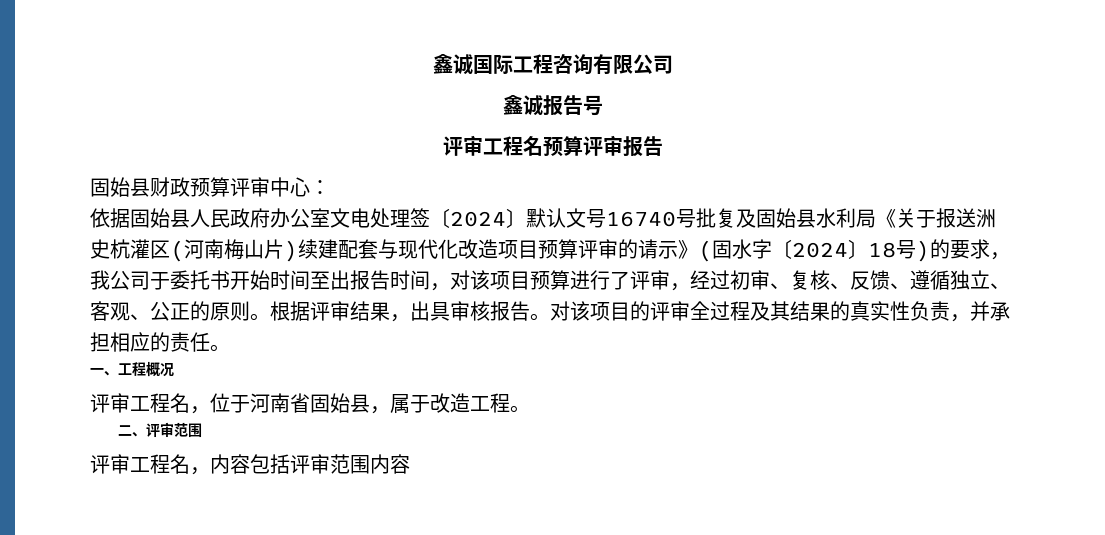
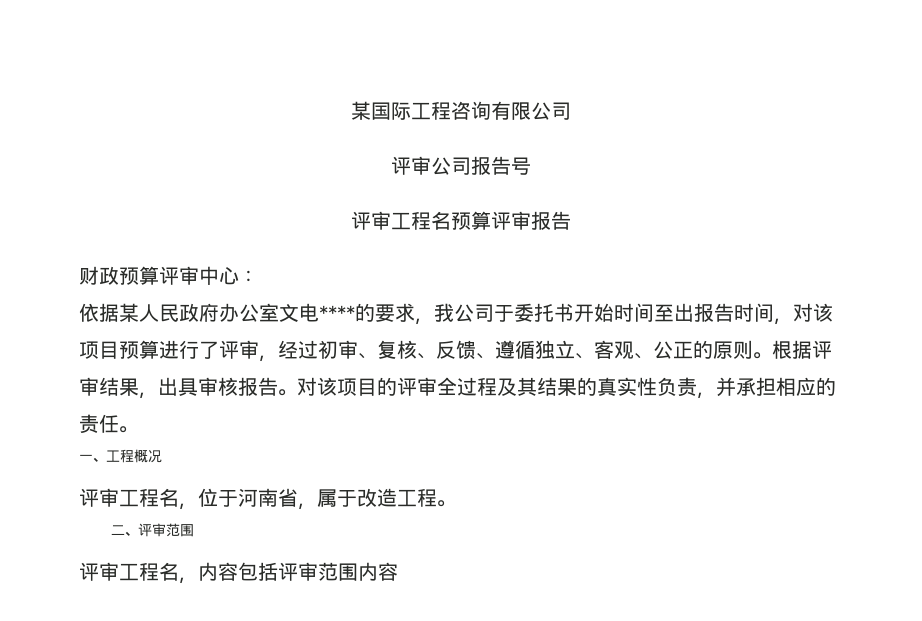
[432,54,473,75] 鑫诚 -> [351,101,371,120] 某
[502,95,543,116] 鑫诚 -> [391,156,471,175] 评审公司
[90,177,150,197] 固始县 -> (571, 220) none
[130,208,190,228] 固始县 -> [119,303,139,322] 某
[370,208,996,228] [90,239,930,262] 处理签〔2024〕默认文号16740号批复及固始县水利局《关于报送洲史杭灌区(河南梅山片)续建配套与现代化改造项目预算评审的请示》(固水字〔2024〕18号) -> [319,305,355,320] ****
[310,393,370,413] 固始县 -> (298, 497) none

